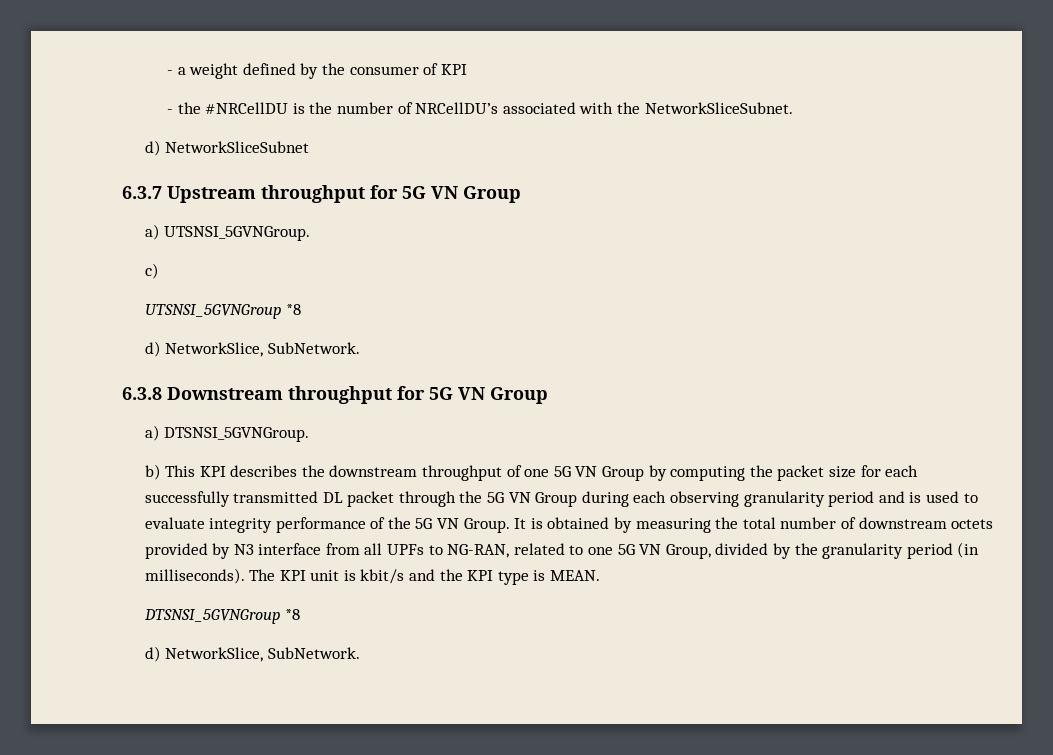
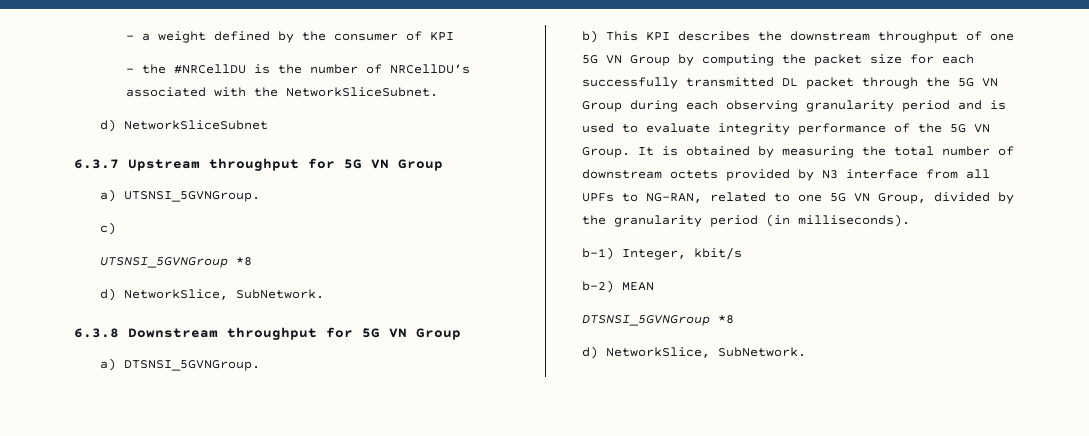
[249,569,600,585] The KPI unit is kbit/s and the KPI type is MEAN. -> [582,247,743,260] [582,280,655,293] // b-1) Integer, kbit/s // b-2) MEAN

